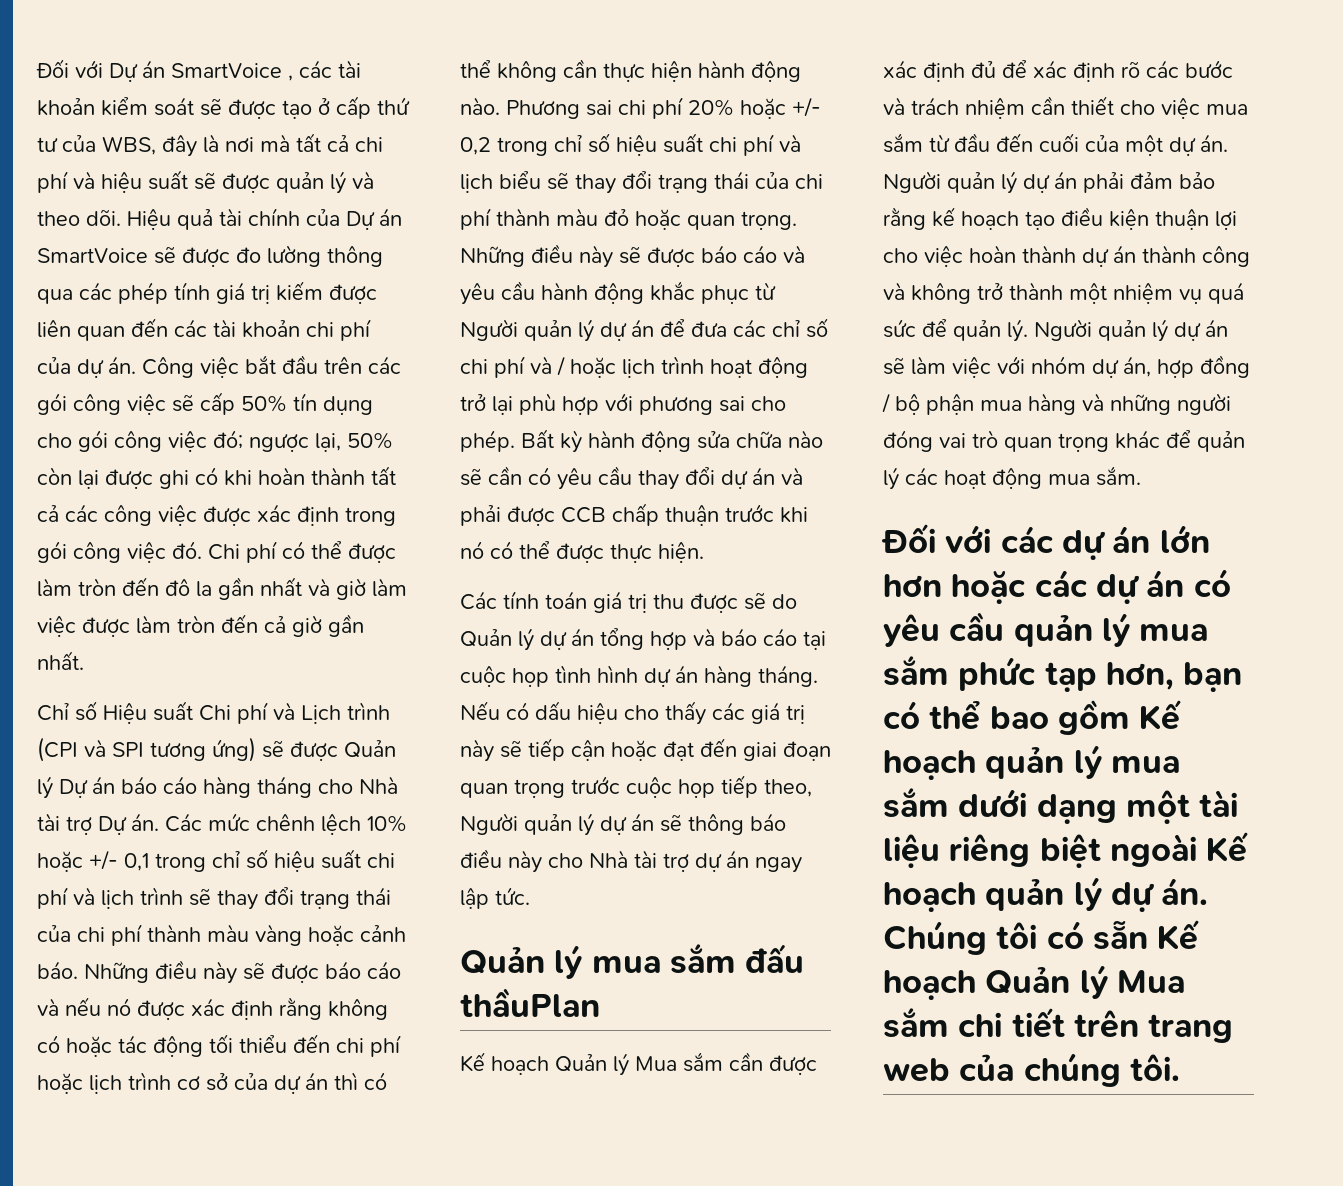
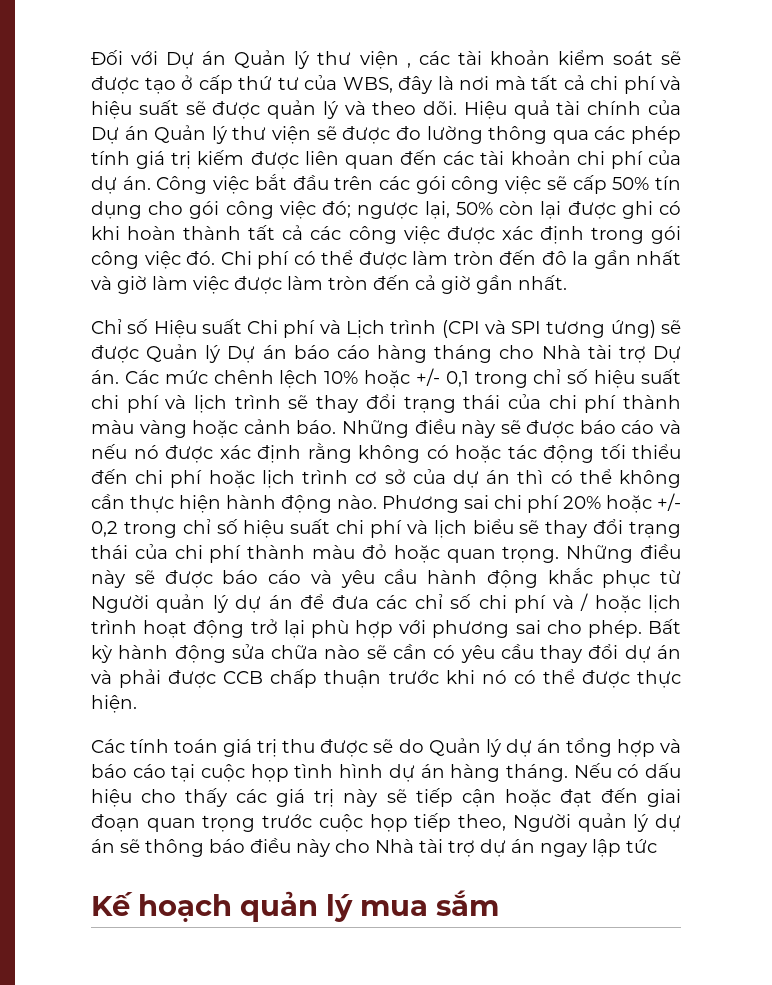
[171,63,282,78] SmartVoice -> [234,50,399,69] Quản lý thư viện
[37,248,148,263] SmartVoice -> [154,125,312,144] Quản lý thư viện
[495,887,530,905] [460,943,805,979] [460,987,600,1017] [460,1052,817,1076] [883,60,1233,82] [883,96,1248,119] [883,133,1228,156] [883,171,1215,194] [883,207,1237,230] [883,245,1250,267] [883,282,1244,304] [883,319,1228,342] [883,355,1250,378] [882,393,1231,415] [883,430,1245,452] [883,466,1141,490] [881,523,1210,560] [883,568,1231,604] [883,611,1209,647] [883,655,1243,692] [883,699,1130,735] tức. // Quản lý mua sắm đấu thầuPlan // Kế hoạch Quản lý Mua sắm cần được xác định đủ để xác định rõ các bước và trách nhiệm cần thiết cho việc mua sắm từ đầu đến cuối của một dự án. Người quản lý dự án phải đảm bảo rằng kế hoạch tạo điều kiện thuận lợi cho việc hoàn thành dự án thành công và không trở thành một nhiệm vụ quá sức để quản lý. Người quản lý dự án sẽ làm việc với nhóm dự án, hợp đồng / bộ phận mua hàng và những người đóng vai trò quan trọng khác để quản lý các hoạt động mua sắm. // Đối với các dự án lớn hơn hoặc các dự án có yêu cầu quản lý mua sắm phức tạp hơn, bạn có thể bao gồm -> [626,839,657,853] tức //
[958,788,1239,824] [883,831,1250,868] [883,876,1209,912] [883,919,1201,955] [883,964,1185,1000] [883,1007,1234,1043] [883,1052,1180,1087] dưới dạng một tài liệu riêng biệt ngoài Kế hoạch quản lý dự án. Chúng tôi có sẵn Kế hoạch Quản lý Mua sắm chi tiết trên trang web của chúng tôi. -> (499, 903) none

